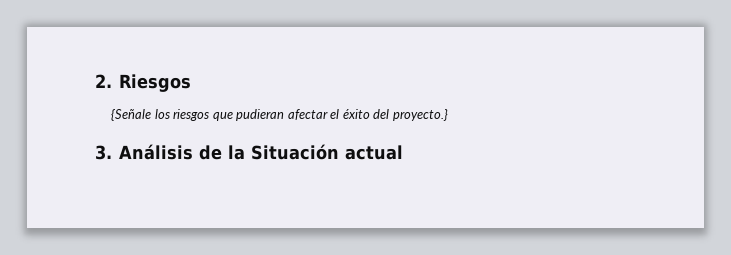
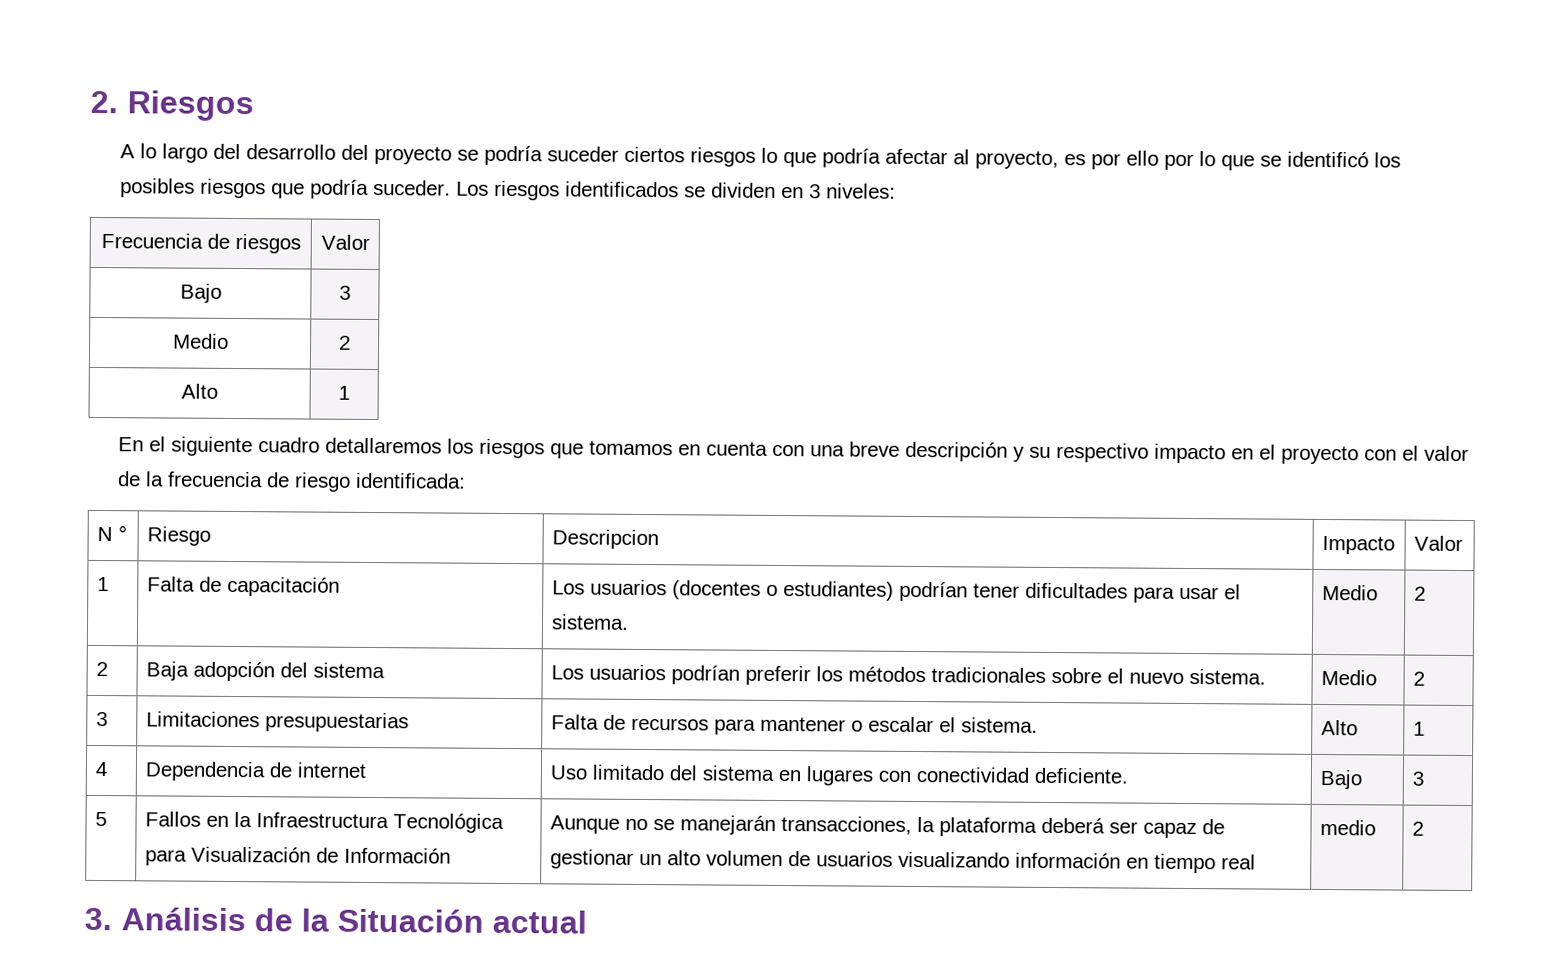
[111,109,448,121] {Señale los riesgos que pudieran afectar el éxito del proyecto.} -> [120,143,1402,171] [120,178,897,201] [100,233,301,254] [320,234,370,250] [179,283,222,303] [339,285,351,300] [172,333,229,349] [339,335,351,350] [181,383,218,399] [338,385,350,400] [118,436,1470,465] [118,471,467,492] [96,525,127,542] [146,526,211,546] [551,529,659,550] [1321,535,1395,555] [1413,535,1463,551] [96,576,109,592] [146,576,340,597] [551,579,1241,603] [550,614,629,630] [1321,584,1378,601] [1413,586,1426,601] [95,661,108,677] [145,661,385,682] [550,664,1266,686] [1320,669,1377,686] [1412,671,1425,686] [95,711,108,727] [145,711,409,733] [550,714,1038,735] [1320,719,1358,736] [1412,721,1425,736] [94,761,107,777] [144,761,366,782] [549,764,1128,786] [1319,769,1362,790] [1411,771,1424,786] [94,811,107,827] [144,811,504,833] [144,846,451,866] [549,815,1225,839] [549,849,1256,874] [1319,819,1376,836] [1411,821,1424,836] A lo largo del desarrollo del proyecto se podría suceder ciertos riesgos lo que podría afectar al proyecto, es por ello por lo que se identificó los posibles riesgos que podría suceder. Los riesgos identificados se dividen en 3 niveles: // Frecuencia de riesgos | Valor // Bajo | 3 // Medio | 2 // Alto | 1 // En el siguiente cuadro detallaremos los riesgos que tomamos en cuenta con una breve descripción y su respectivo impacto en el proyecto con el valor de la frecuencia de riesgo identificada: // N ° | Riesgo | Descripcion | Impacto | Valor // 1 | Falta de capacitación | Los usuarios (docentes o estudiantes) podrían tener dificultades para usar el sistema. | Medio | 2 // 2 | Baja adopción del sistema | Los usuarios podrían preferir los métodos tradicionales sobre el nuevo sistema. | Medio | 2 // 3 | Limitaciones presupuestarias | Falta de recursos para mantener o escalar el sistema. | Alto | 1 // 4 | Dependencia de internet | Uso limitado del sistema en lugares con conectividad deficiente. | Bajo | 3 // 5 | Fallos en la Infraestructura Tecnológica para Visualización de Información | Aunque no se manejarán transacciones, la plataforma deberá ser capaz de gestionar un alto volumen de usuarios visualizando información en tiempo real | medio | 2

